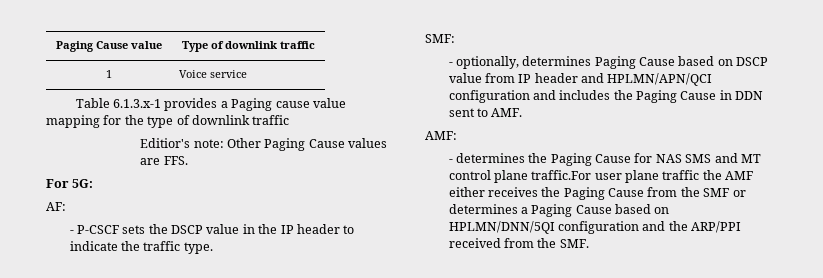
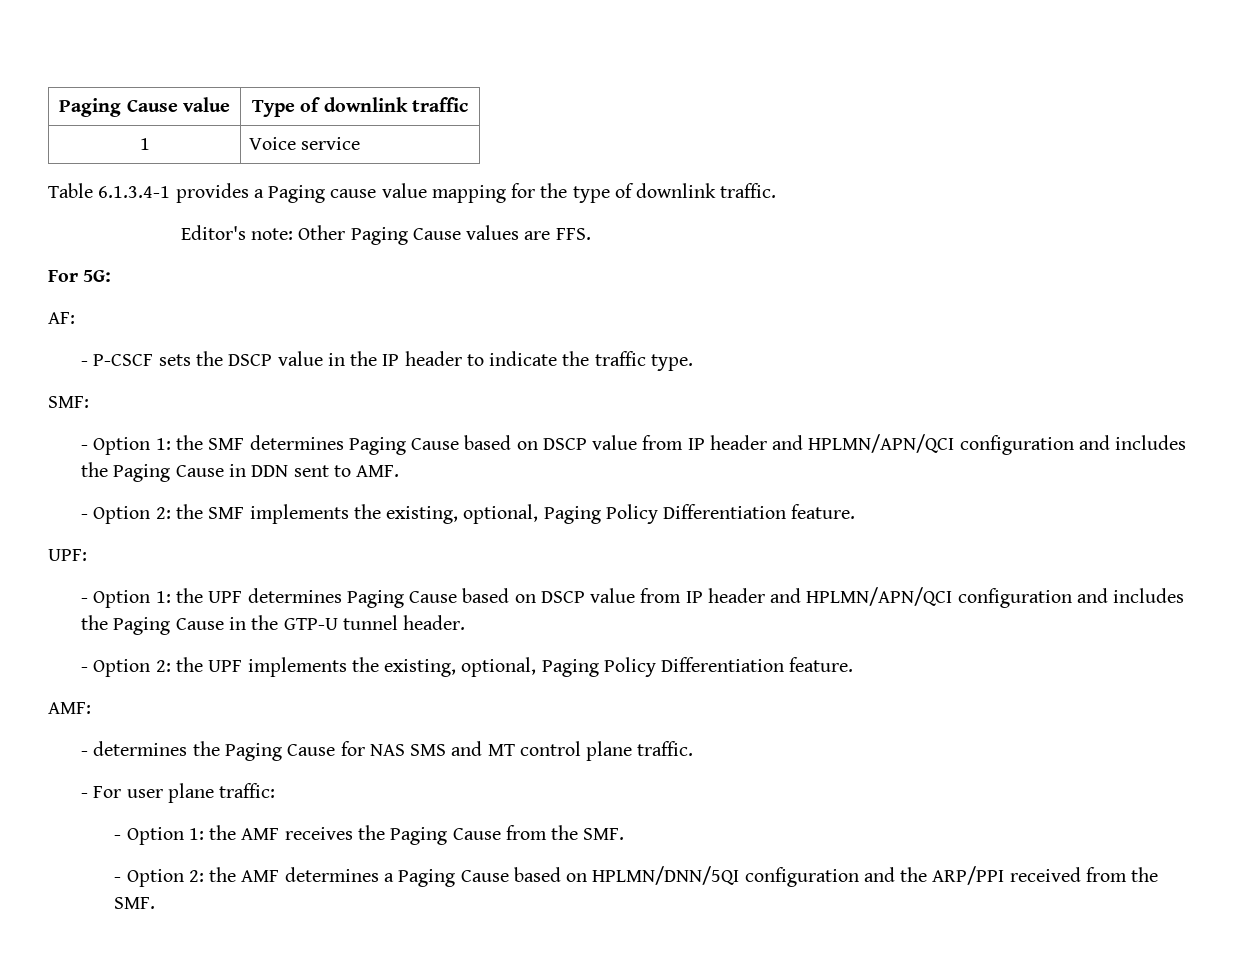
[113,99,162,108] 6.1.3.x-1 -> [98,186,171,198] 6.1.3.4-1
[252,115,290,125] [140,138,191,148] traffic // Editior's -> [720,183,777,198] [180,225,246,240] traffic. // Editor's
[455,56,519,69] optionally, -> [93,435,245,455] Option 1: the SMF
(523, 112) none -> [81,504,856,524] [48,549,87,561] [81,587,1185,608] [81,615,466,635] [81,657,854,677] // - Option 2: the SMF implements the existing, optional, Paging Policy Differentiation feature. // UPF: // - Option 1: the UPF determines Paging Cause based on DSCP value from IP header and HPLMN/APN/QCI configuration and includes the Paging Cause in the GTP-U tunnel header. // - Option 2: the UPF implements the existing, optional, Paging Policy Differentiation feature.
[531,170,754,183] [448,187,485,197] traffic.For user plane traffic the AMF either -> [637,741,694,756] [81,783,276,803] [114,825,280,845] traffic. // - For user plane traffic: // - Option 1: the AMF
[703,188,746,197] SMF or -> [583,828,625,840] [114,867,280,887] SMF. // - Option 2: the AMF

